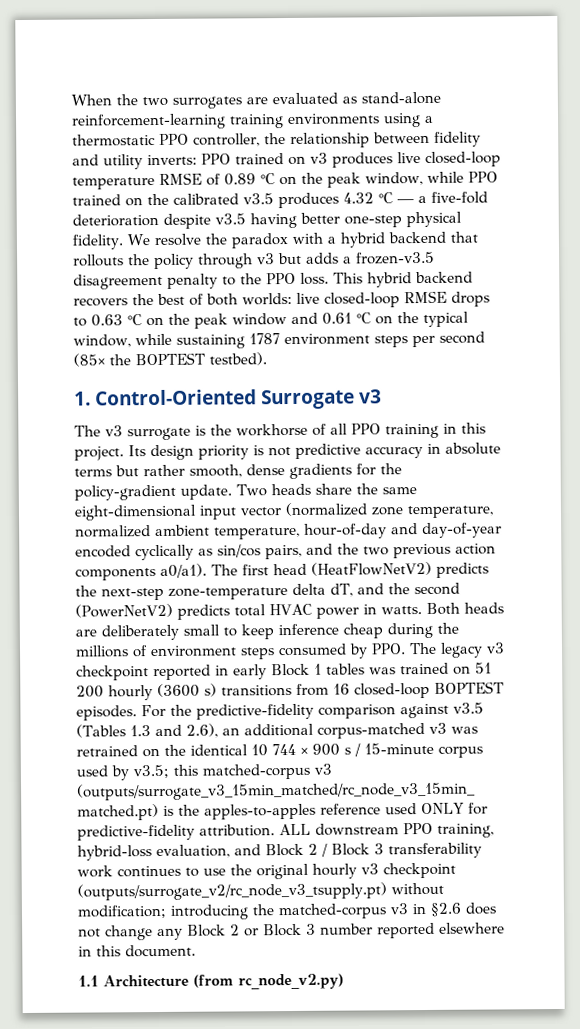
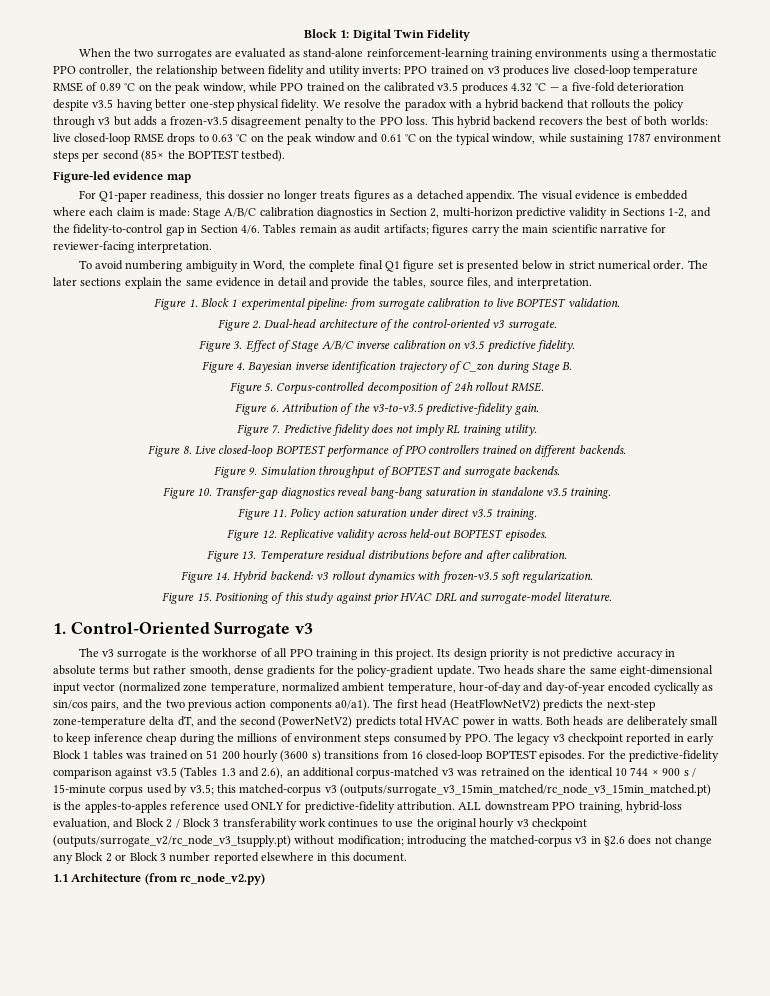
(71, 100) none -> [303,29,471,41] Block 1: Digital Twin Fidelity //
(267, 359) none -> [53,171,191,183] [78,190,688,202] [53,207,711,219] [53,224,667,236] [53,241,213,253] [78,260,708,272] [53,277,592,289] [154,298,620,311] [217,319,557,331] [198,340,576,353] [201,361,573,373] [229,382,545,395] [235,403,539,416] [236,424,538,437] [148,445,626,458] [214,466,560,479] [162,487,612,500] [237,508,537,520] [227,529,547,542] [207,550,567,563] [180,571,594,583] [162,592,612,605] // Figure-led evidence map // For Q1-paper readiness, this dossier no longer treats figures as a detached appendix. The visual evidence is embedded where each claim is made: Stage A/B/C calibration diagnostics in Section 2, multi-horizon predictive validity in Sections 1-2, and the fidelity-to-control gap in Section 4/6. Tables remain as audit artifacts; figures carry the main scientific narrative for reviewer-facing interpretation. // To avoid numbering ambiguity in Word, the complete final Q1 figure set is presented below in strict numerical order. The later sections explain the same evidence in detail and provide the tables, source files, and interpretation. // Figure 1. Block 1 experimental pipeline: from surrogate calibration to live BOPTEST validation. // Figure 2. Dual-head architecture of the control-oriented v3 surrogate. // Figure 3. Effect of Stage A/B/C inverse calibration on v3.5 predictive fidelity. // Figure 4. Bayesian inverse identification trajectory of C_zon during Stage B. // Figure 5. Corpus-controlled decomposition of 24h rollout RMSE. // Figure 6. Attribution of the v3-to-v3.5 predictive-fidelity gain. // Figure 7. Predictive fidelity does not imply RL training utility. // Figure 8. Live closed-loop BOPTEST performance of PPO controllers trained on different backends. // Figure 9. Simulation throughput of BOPTEST and surrogate backends. // Figure 10. Transfer-gap diagnostics reveal bang-bang saturation in standalone v3.5 training. // Figure 11. Policy action saturation under direct v3.5 training. // Figure 12. Replicative validity across held-out BOPTEST episodes. // Figure 13. Temperature residual distributions before and after calibration. // Figure 14. Hybrid backend: v3 rollout dynamics with frozen-v3.5 soft regularization. // Figure 15. Positioning of this study against prior HVAC DRL and surrogate-model literature.

